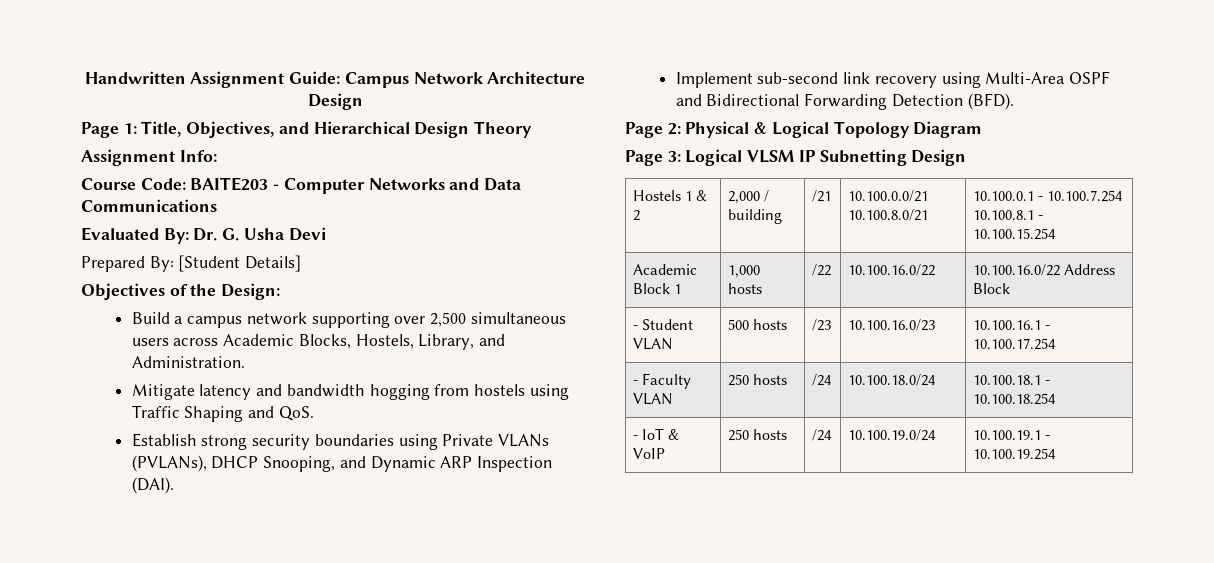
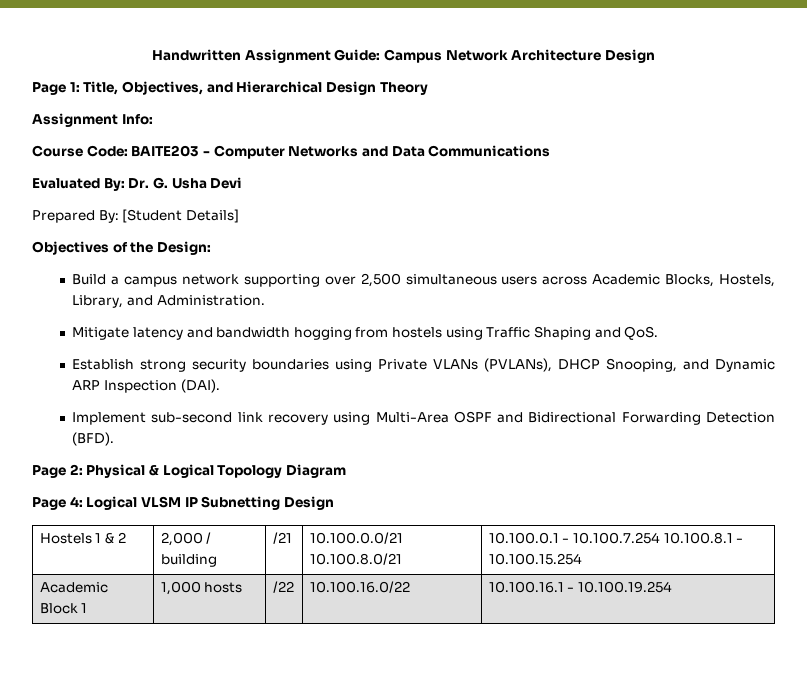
[667,151,681,162] 3: -> [69,496,83,507] 4:
[972,264,1116,276] [972,283,1010,294] [632,319,694,330] [632,338,672,350] [727,319,788,330] [811,319,831,331] [847,319,935,331] [972,320,1051,330] [972,338,1056,350] [632,373,692,389] [632,393,672,405] [727,374,788,386] [811,374,832,386] [847,374,936,386] [972,375,1051,385] [972,393,1056,405] [632,428,680,440] [632,448,665,459] [727,429,788,441] [811,429,832,441] [847,429,936,441] [972,430,1041,440] 10.100.16.0/22 Address Block // - Student VLAN | 500 hosts | /23 | 10.100.16.0/23 | 10.100.16.1 - 10.100.17.254 // - Faculty VLAN | 250 hosts | /24 | 10.100.18.0/24 | 10.100.18.1 - 10.100.18.254 // - IoT & VoIP | 250 hosts | /24 | 10.100.19.0/24 | 10.100.19.1 -> [488,581,564,593] 10.100.16.1

